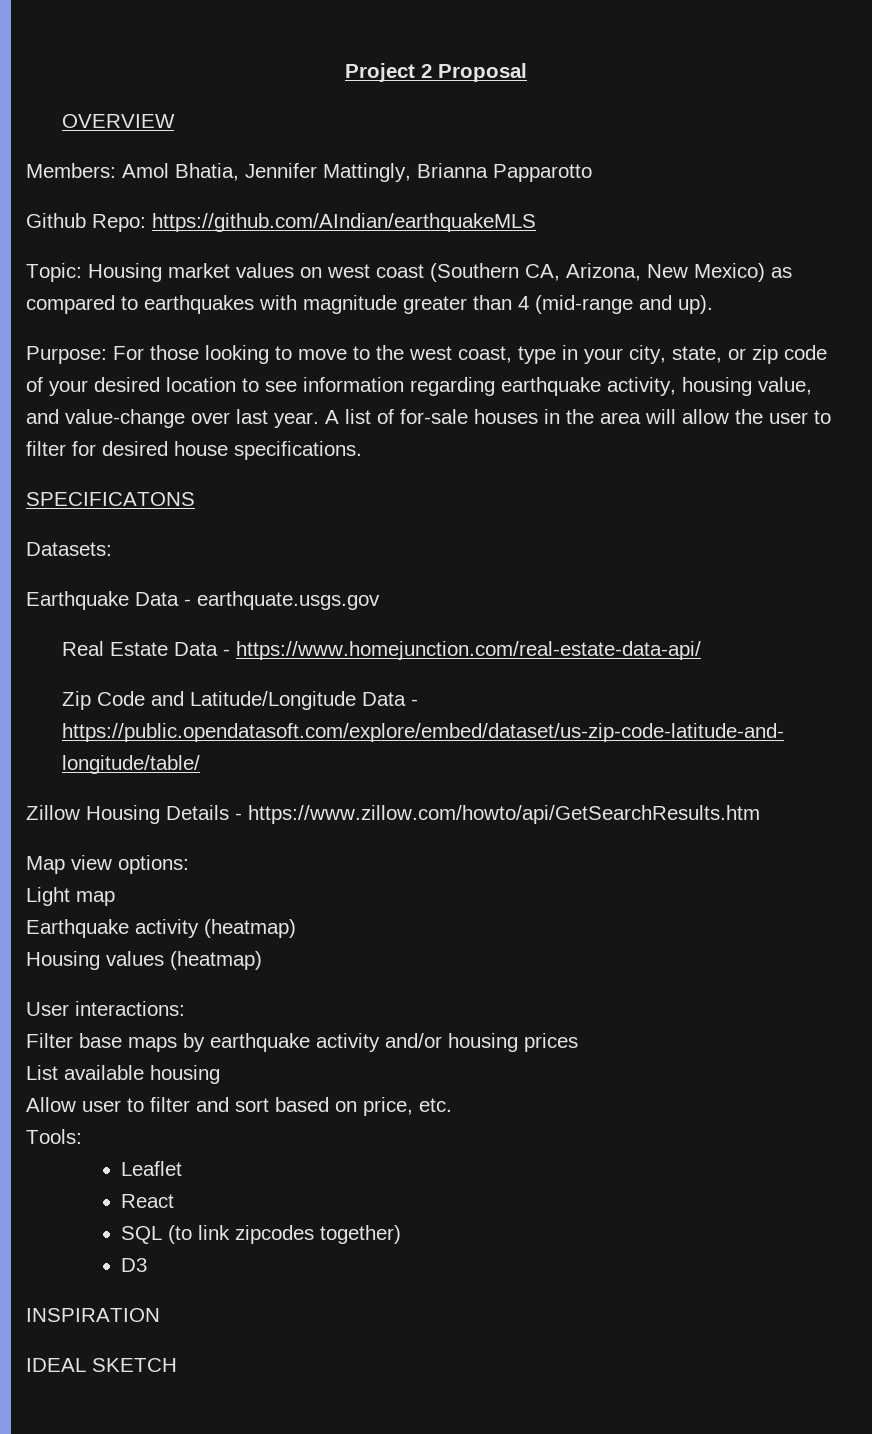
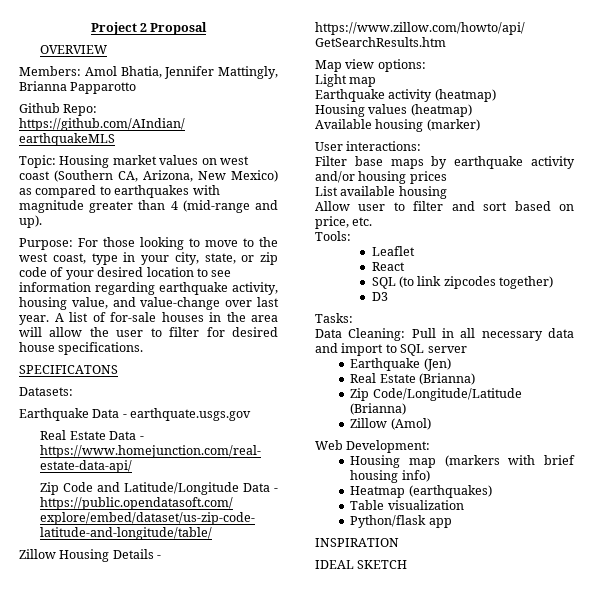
(262, 960) none -> [315,119,480,132] // Available housing (marker)
(148, 1265) none -> [315,313,353,323] [315,328,574,341] [315,343,467,356] [350,358,451,371] [350,373,475,385] [350,388,522,401] [350,403,407,415] [350,418,431,430] [315,440,431,453] [350,455,575,468] [350,470,430,483] [350,485,492,498] [350,500,464,510] [350,515,452,528] // Tasks: // Data Cleaning: Pull in all necessary data and import to SQL server // Earthquake (Jen) // Real Estate (Brianna) // Zip Code/Longitude/Latitude (Brianna) // Zillow (Amol) // Web Development: // Housing map (markers with brief housing info) // Heatmap (earthquakes) // Table visualization // Python/flask app

